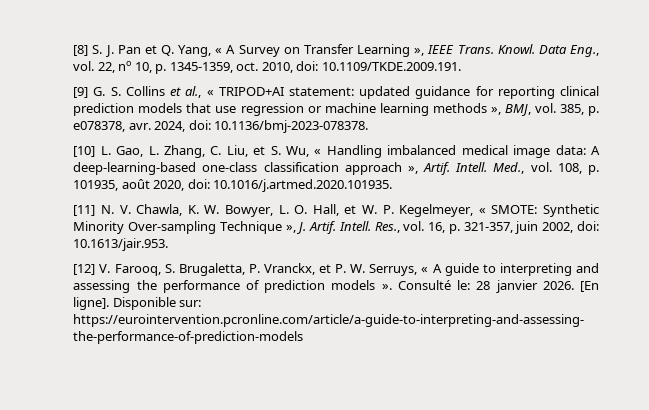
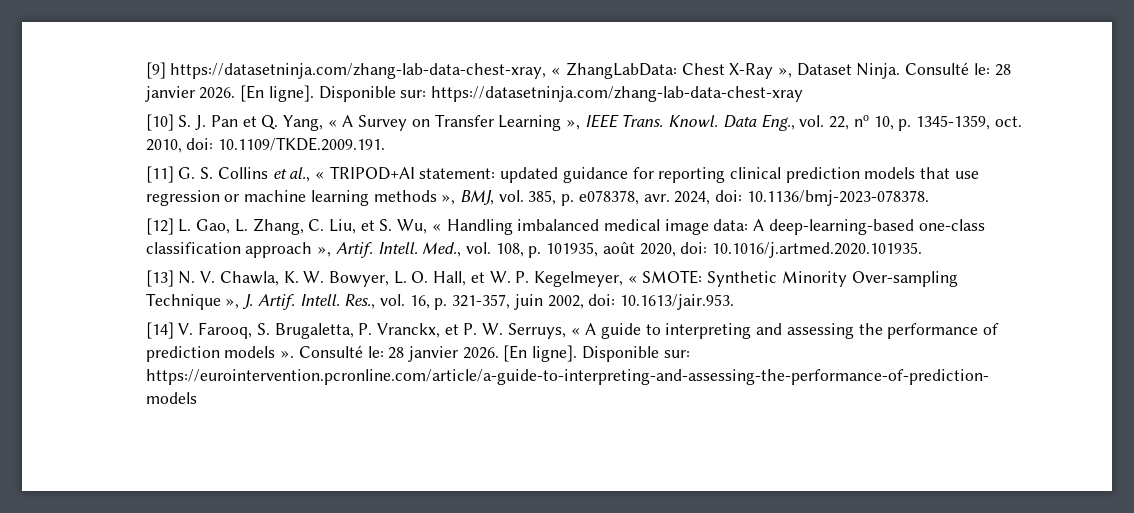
[73,45,89,56] [8] -> [145,62,1011,79] [144,85,803,102] [145,114,174,131] [9] https://datasetninja.com/zhang-lab-data-chest-xray, « ZhangLabData: Chest X-Ray », Dataset Ninja. Consulté le: 28 janvier 2026. [En ligne]. Disponible sur: https://datasetninja.com/zhang-lab-data-chest-xray // [10]
[73,87,89,98] [9] -> [145,166,174,183] [11]
[73,146,96,157] [10] -> [145,218,174,235] [12]
[73,205,96,216] [11] -> [145,270,174,287] [13]
[73,264,96,275] [12] -> [145,322,174,339] [14]

